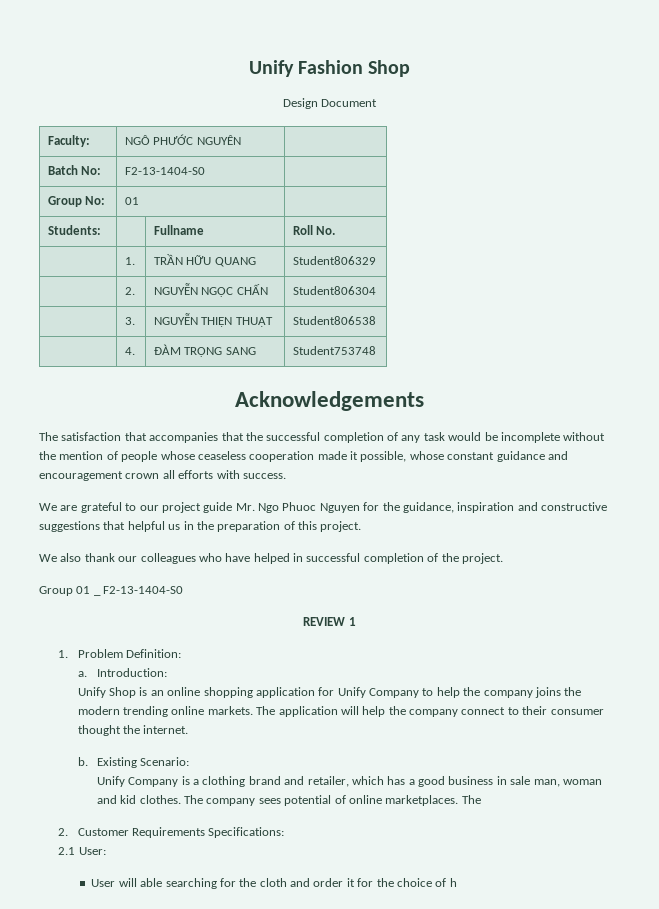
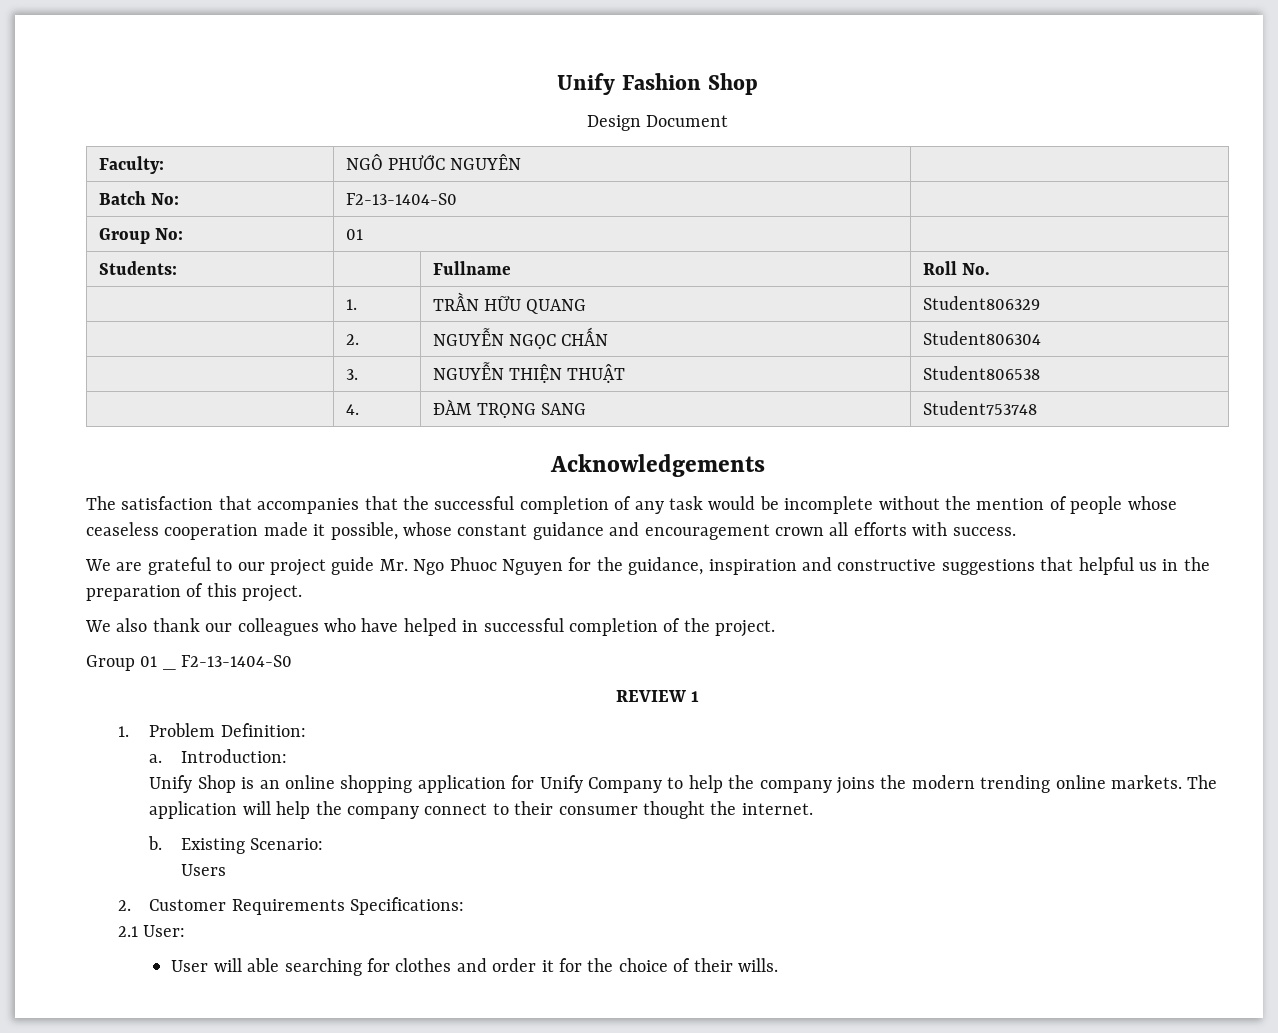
[96,776,602,787] [96,795,481,806] Unify Company is a clothing brand and retailer, which has a good business in sale man, woman and kid clothes. The company sees potential of online marketplaces. The -> [181,864,227,876] Users
[239,878,287,887] the cloth -> [395,958,452,972] clothes
[449,878,457,887] h -> [693,958,778,972] their wills.

